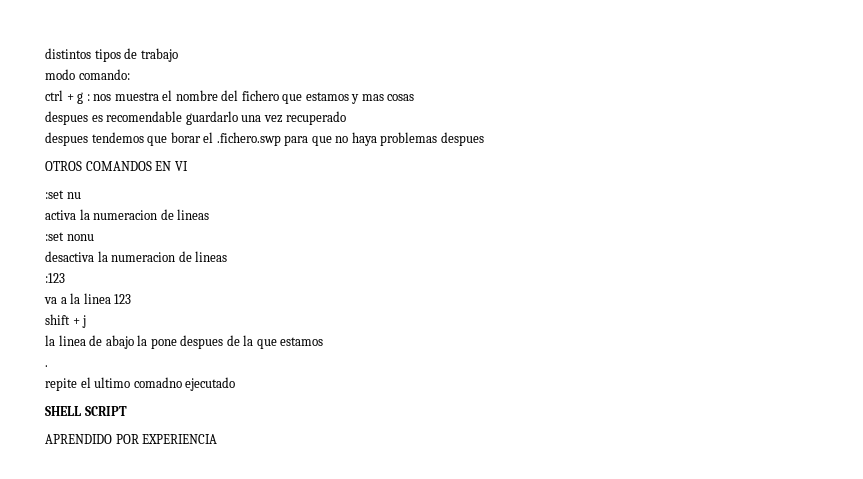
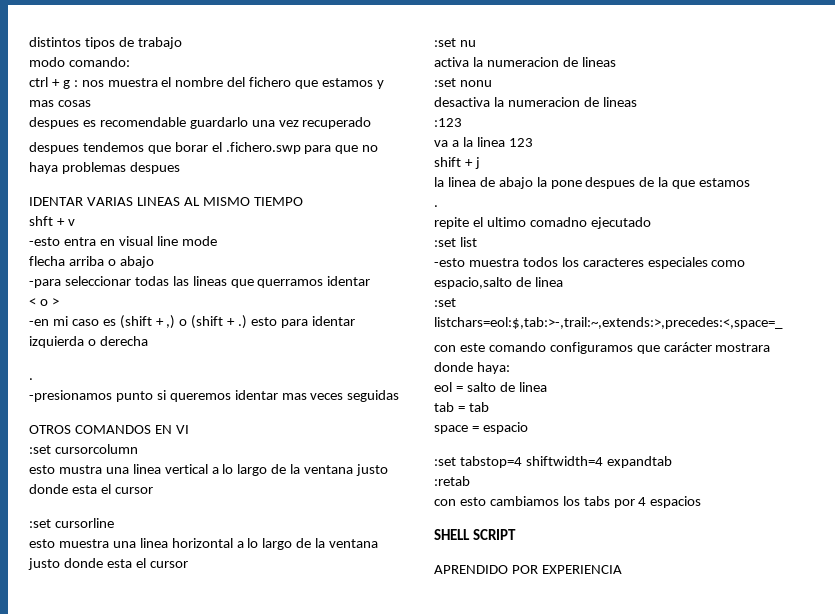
[45,161,188,171] OTROS COMANDOS EN VI -> [29,197,303,206] [29,216,75,226] [29,236,217,246] [29,256,154,268] [29,276,371,288] [29,298,59,306] [29,315,355,329] [29,336,148,348] [29,378,33,380] [29,390,400,402] [29,425,189,434] [29,444,138,454] [29,464,389,476] [29,484,153,494] [29,518,114,528] [29,538,379,550] [28,558,188,570] IDENTAR VARIAS LINEAS AL MISMO TIEMPO // shft + v // -esto entra en visual line mode // flecha arriba o abajo // -para seleccionar todas las lineas que querramos identar // < o > // -en mi caso es (shift + ,) o (shift + .) esto para identar izquierda o derecha // . // -presionamos punto si queremos identar mas veces seguidas // OTROS COMANDOS EN VI // :set cursorcolumn // esto mustra una linea vertical a lo largo de la ventana justo donde esta el cursor // :set cursorline // esto muestra una linea horizontal a lo largo de la ventana justo donde esta el cursor
(236, 384) none -> [434,237,477,247] [434,257,746,269] [434,277,563,289] [434,298,456,307] [434,317,783,329] [434,342,771,354] [434,362,510,374] [434,382,547,392] [434,402,489,412] [434,422,528,434] [434,456,672,468] [434,476,470,486] [434,496,702,508] // :set list // -esto muestra todos los caracteres especiales como espacio,salto de linea // :set listchars=eol:$,tab:>-,trail:~,extends:>,precedes:<,space=_ // con este comando configuramos que carácter mostrara donde haya: // eol = salto de linea // tab = tab // space = espacio // :set tabstop=4 shiftwidth=4 expandtab // :retab // con esto cambiamos los tabs por 4 espacios

